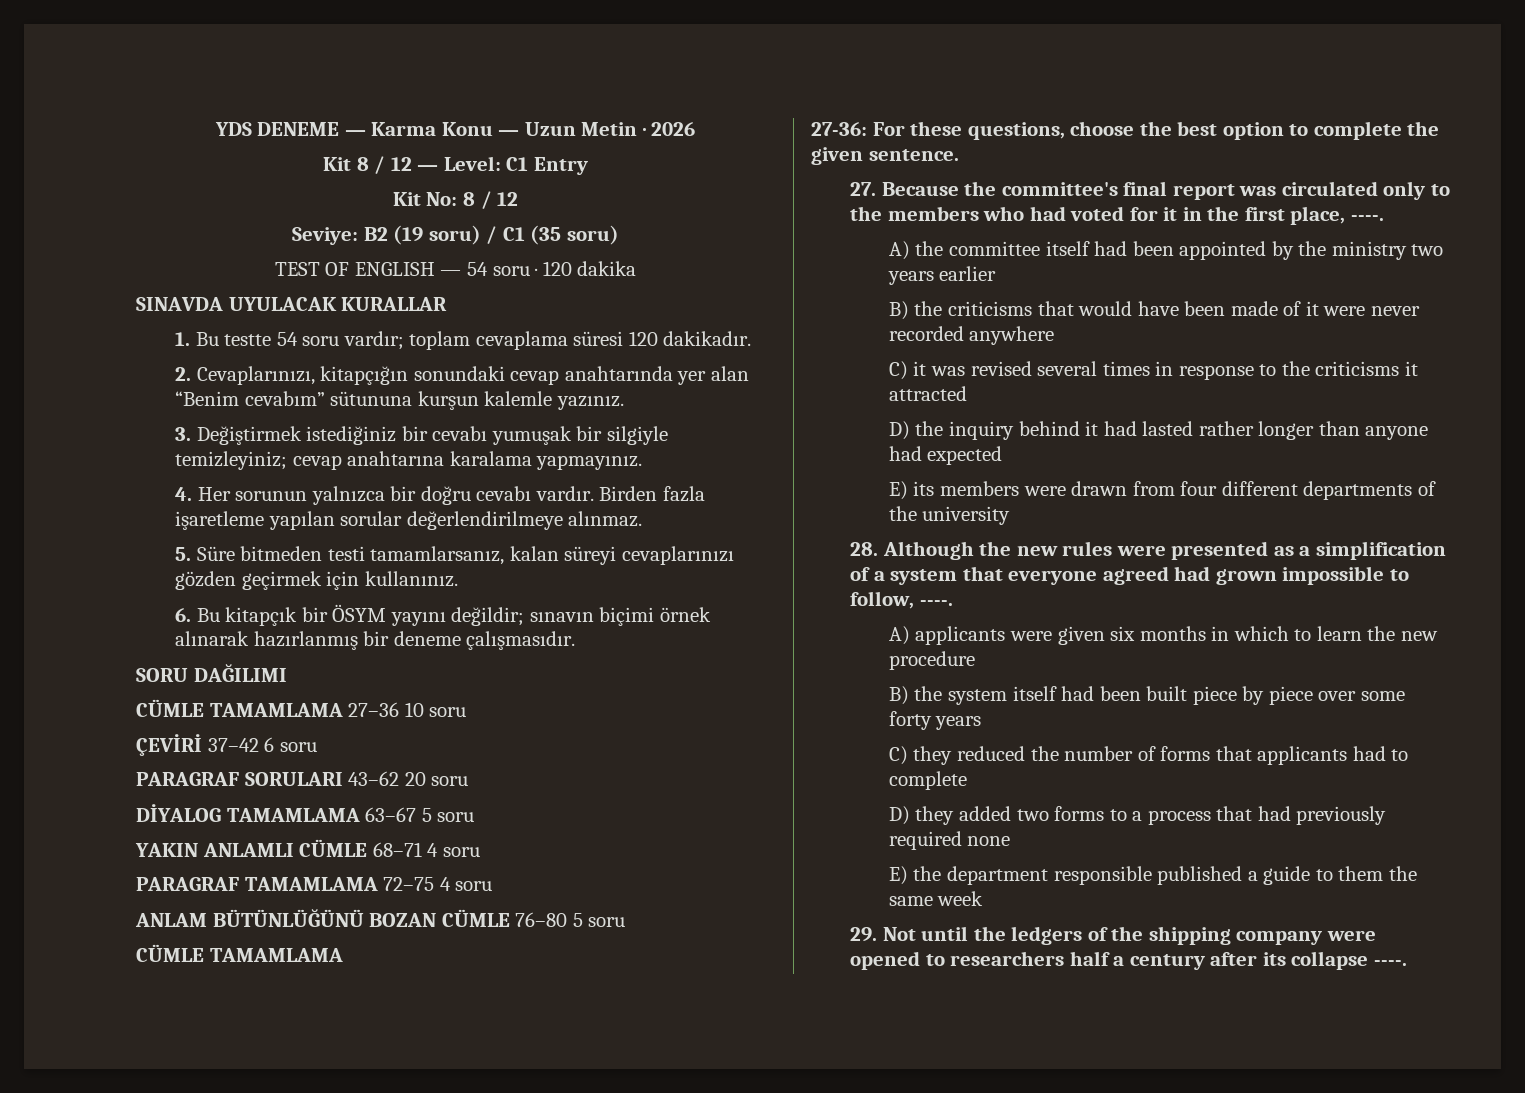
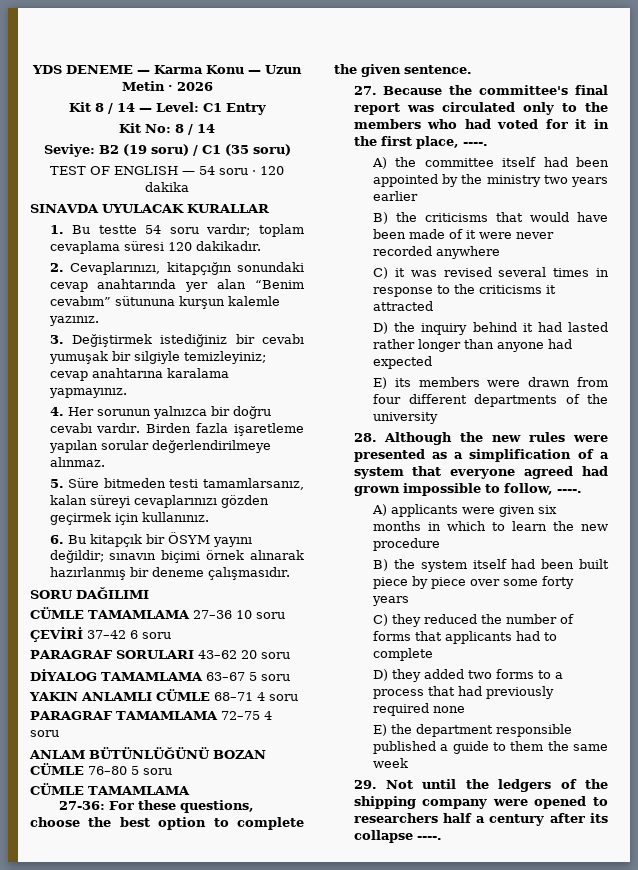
[390,157,412,171] 12 -> [116,103,135,112] 14
[497,192,519,206] 12 -> [197,124,215,133] 14

